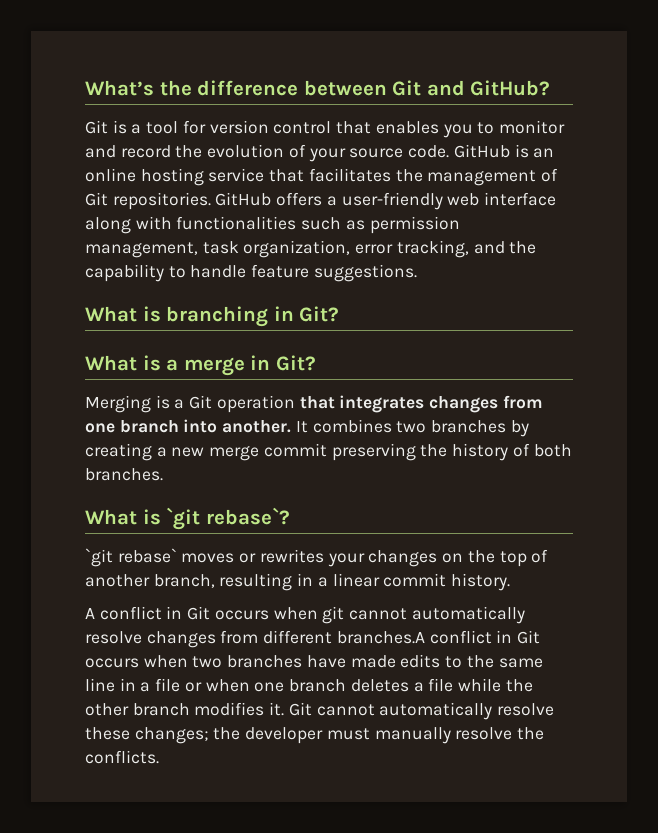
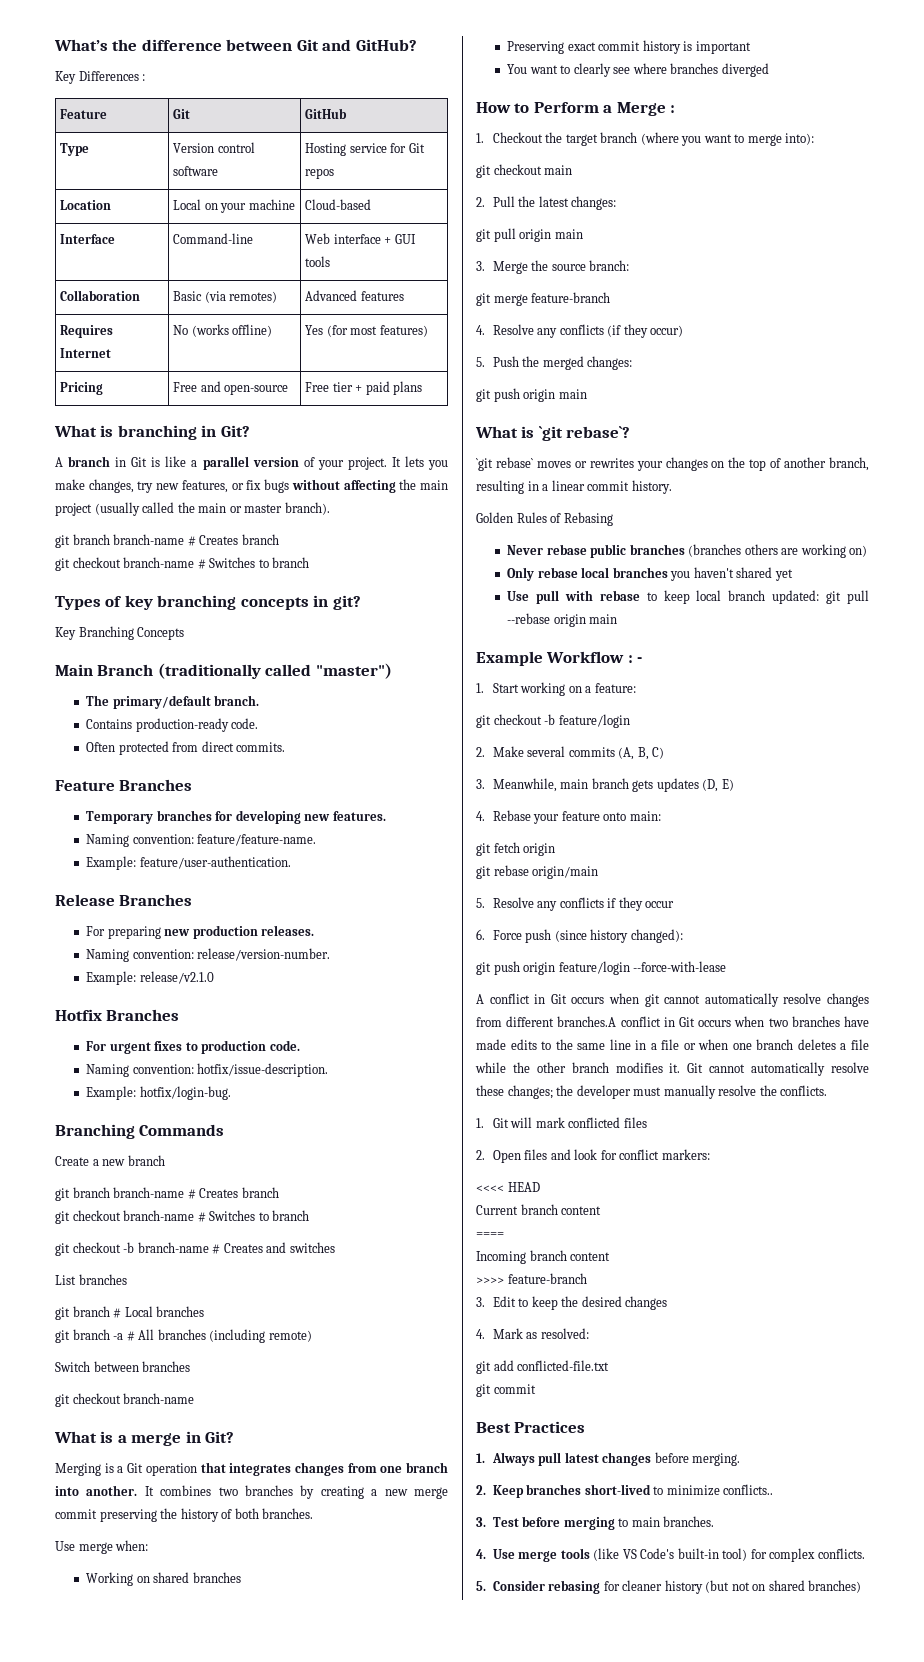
[85,120,565,138] [85,144,555,162] [85,168,559,186] [85,192,557,210] [85,216,460,234] [85,240,537,258] [85,264,417,282] Git is a tool for version control that enables you to monitor and record the evolution of your source code. GitHub is an online hosting service that facilitates the management of Git repositories. GitHub offers a user-friendly web interface along with functionalities such as permission management, task organization, error tracking, and the capability to handle feature suggestions. -> [55,71,146,84] [60,109,108,119] [173,109,191,119] [305,108,348,119] [60,143,90,156] [173,142,255,153] [173,166,219,176] [305,143,425,156] [305,168,335,179] [60,200,112,210] [173,199,295,213] [305,199,372,210] [60,234,116,244] [173,233,254,244] [305,233,416,244] [305,256,331,267] [60,290,141,301] [173,291,278,303] [305,290,404,301] [60,325,114,338] [60,348,112,358] [173,324,273,337] [305,325,428,337] [60,382,104,395] [173,381,289,395] [305,381,423,395] Key Differences : // Feature | Git | GitHub // Type | Version control software | Hosting service for Git repos // Location | Local on your machine | Cloud-based // Interface | Command-line | Web interface + GUI tools // Collaboration | Basic (via remotes) | Advanced features // Requires Internet | No (works offline) | Yes (for most features) // Pricing | Free and open-source | Free tier + paid plans
(340, 314) none -> [55,456,448,470] [55,479,448,493] [55,502,330,516] [55,534,279,548] [55,557,310,571] [55,595,361,610] [55,626,185,640] [55,663,392,679] [86,695,260,709] [86,718,259,732] [86,741,286,755] [55,779,193,791] [86,810,386,824] [86,834,317,847] [86,856,291,870] [55,894,193,906] [86,925,315,939] [86,948,331,962] [86,971,214,985] [55,1009,180,1021] [86,1040,300,1054] [86,1063,329,1077] [86,1086,231,1100] [55,1124,225,1139] [55,1155,165,1166] [55,1187,279,1201] [55,1210,310,1224] [55,1242,335,1256] [55,1274,127,1285] [55,1306,205,1320] [55,1329,312,1343] [55,1361,191,1372] [55,1393,195,1407] // A branch in Git is like a parallel version of your project. It lets you make changes, try new features, or fix bugs without affecting the main project (usually called the main or master branch). // git branch branch-name # Creates branch // git checkout branch-name # Switches to branch // Types of key branching concepts in git? // Key Branching Concepts // Main Branch (traditionally called "master") // The primary/default branch. // Contains production-ready code. // Often protected from direct commits. // Feature Branches // Temporary branches for developing new features. // Naming convention: feature/feature-name. // Example: feature/user-authentication. // Release Branches // For preparing new production releases. // Naming convention: release/version-number. // Example: release/v2.1.0 // Hotfix Branches // For urgent fixes to production code. // Naming convention: hotfix/issue-description. // Example: hotfix/login-bug. // Branching Commands // Create a new branch // git branch branch-name # Creates branch // git checkout branch-name # Switches to branch // git checkout -b branch-name # Creates and switches // List branches // git branch # Local branches // git branch -a # All branches (including remote) // Switch between branches // git checkout branch-name
(163, 474) none -> [55,1540,149,1554] [86,1572,241,1586] [507,40,751,54] [507,63,769,77] [476,102,676,116] [476,132,815,146] [476,164,573,178] [476,196,617,210] [476,228,583,242] [476,260,630,274] [476,292,611,306] [476,324,684,338] [476,356,633,370] [476,388,587,402] // Use merge when: // Working on shared branches // Preserving exact commit history is important // You want to clearly see where branches diverged // How to Perform a Merge : // 1. Checkout the target branch (where you want to merge into): // git checkout main // 2. Pull the latest changes: // git pull origin main // 3. Merge the source branch: // git merge feature-branch // 4. Resolve any conflicts (if they occur) // 5. Push the merged changes: // git push origin main
(511, 582) none -> [476,512,613,526] [507,544,868,558] [507,567,793,581] [507,590,869,604] [507,613,618,627] [476,651,643,666] [476,682,636,696] [476,714,630,728] [476,746,665,760] [476,778,734,792] [476,810,661,824] [476,842,556,856] [476,865,599,879] [476,897,675,911] [476,929,683,943] [476,961,727,975] // Golden Rules of Rebasing // Never rebase public branches (branches others are working on) // Only rebase local branches you haven't shared yet // Use pull with rebase to keep local branch updated: git pull --rebase origin main // Example Workflow : - // 1. Start working on a feature: // git checkout -b feature/login // 2. Make several commits (A, B, C) // 3. Meanwhile, main branch gets updates (D, E) // 4. Rebase your feature onto main: // git fetch origin // git rebase origin/main // 5. Resolve any conflicts if they occur // 6. Force push (since history changed): // git push origin feature/login --force-with-lease
(159, 757) none -> [476,1117,647,1128] [476,1149,710,1163] [476,1182,540,1192] [476,1204,602,1215] [476,1232,504,1238] [476,1250,611,1264] [476,1273,587,1284] [476,1296,668,1310] [476,1328,589,1339] [476,1360,610,1374] [476,1384,536,1397] [476,1421,586,1433] [476,1452,741,1466] [476,1484,774,1498] [476,1516,715,1530] [476,1548,865,1562] [476,1580,862,1594] // 1. Git will mark conflicted files // 2. Open files and look for conflict markers: // <<<< HEAD // Current branch content // ==== // Incoming branch content // >>>> feature-branch // 3. Edit to keep the desired changes // 4. Mark as resolved: // git add conflicted-file.txt // git commit // Best Practices // 1. Always pull latest changes before merging. // 2. Keep branches short-lived to minimize conflicts.. // 3. Test before merging to main branches. // 4. Use merge tools (like VS Code's built-in tool) for complex conflicts. // 5. Consider rebasing for cleaner history (but not on shared branches)

